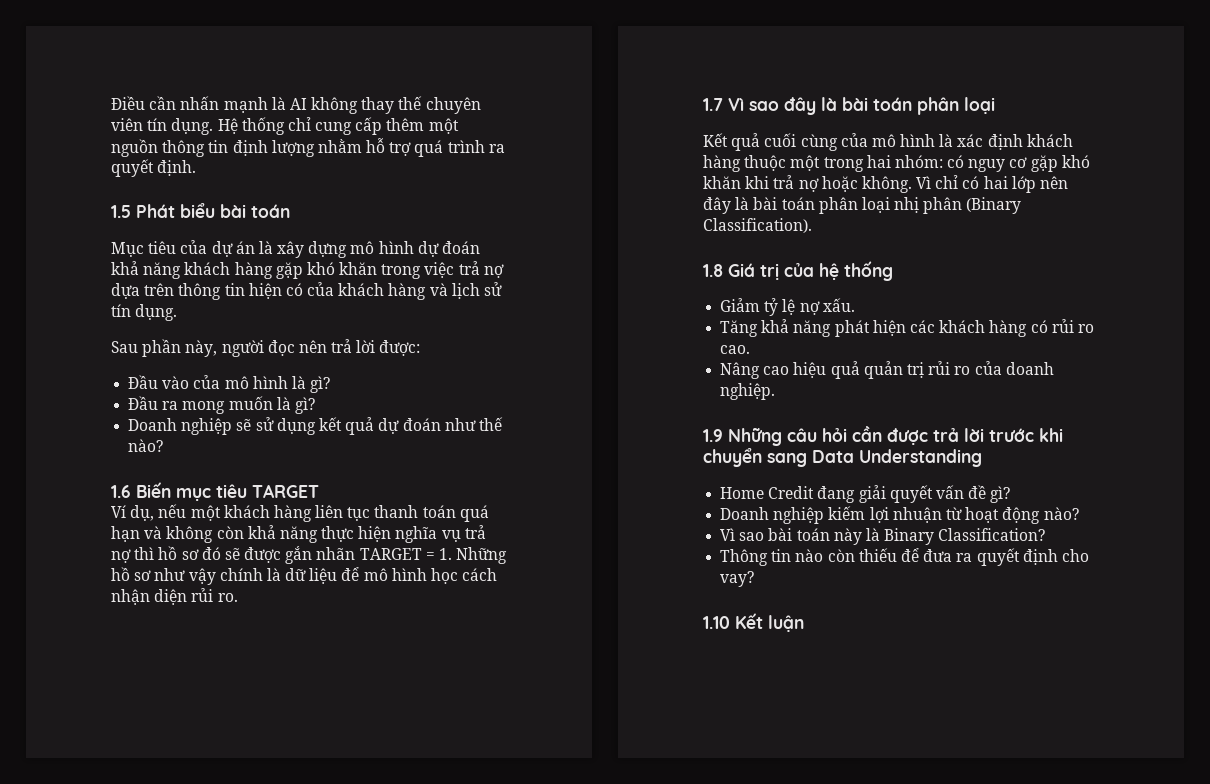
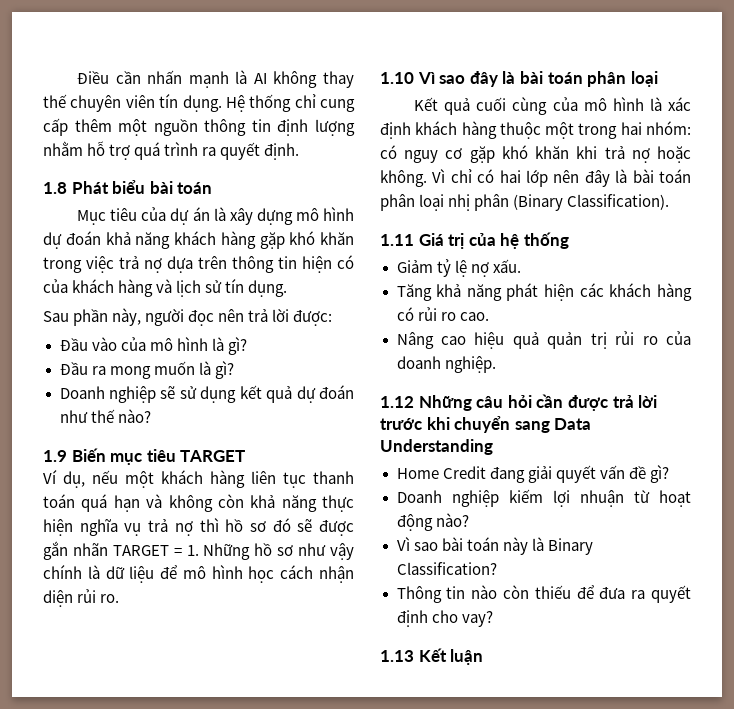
[111,205,131,218] 1.5 -> [43,182,67,194] 1.8
[111,485,131,498] 1.6 -> [43,450,67,462] 1.9
[703,98,723,111] 1.7 -> [380,72,414,84] 1.10
[703,264,723,277] 1.8 -> [380,234,414,246] 1.11
[703,429,723,442] 1.9 -> [380,396,414,408] 1.12
[703,616,730,629] 1.10 -> [380,650,414,662] 1.13

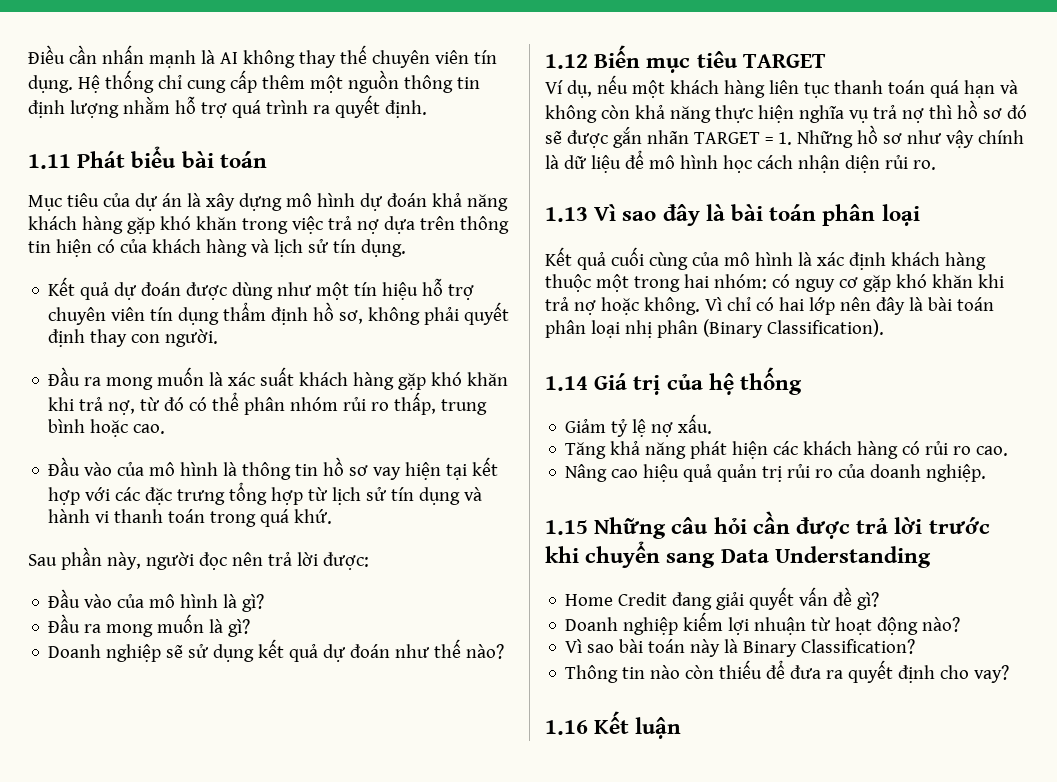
[43,182,67,194] 1.8 -> [28,154,71,169] 1.11
(288, 288) none -> [48,277,475,300] [48,302,510,325] [48,329,219,347] [48,367,509,390] [48,392,488,415] [48,419,166,437] [48,457,499,480] [48,482,483,505] [48,509,333,527] // Kết quả dự đoán được dùng như một tín hiệu hỗ trợ chuyên viên tín dụng thẩm định hồ sơ, không phải quyết định thay con người. // Đầu ra mong muốn là xác suất khách hàng gặp khó khăn khi trả nợ, từ đó có thể phân nhóm rủi ro thấp, trung bình hoặc cao. // Đầu vào của mô hình là thông tin hồ sơ vay hiện tại kết hợp với các đặc trưng tổng hợp từ lịch sử tín dụng và hành vi thanh toán trong quá khứ.
[43,450,67,462] 1.9 -> [545,54,588,69] 1.12
[380,72,414,84] 1.10 -> [545,207,588,222] 1.13
[380,234,414,246] 1.11 -> [545,376,588,391] 1.14
[380,396,414,408] 1.12 -> [545,520,588,535] 1.15
[380,650,414,662] 1.13 -> [545,720,588,735] 1.16

